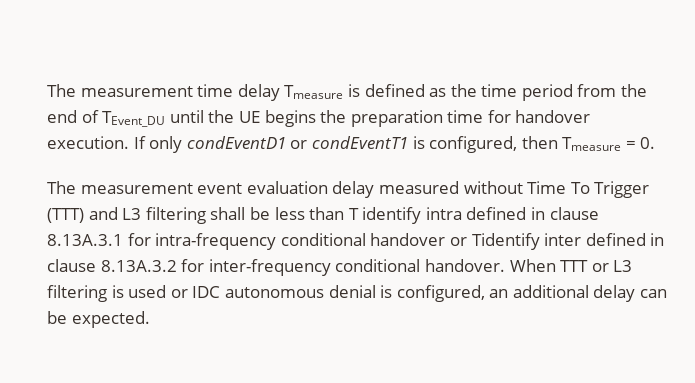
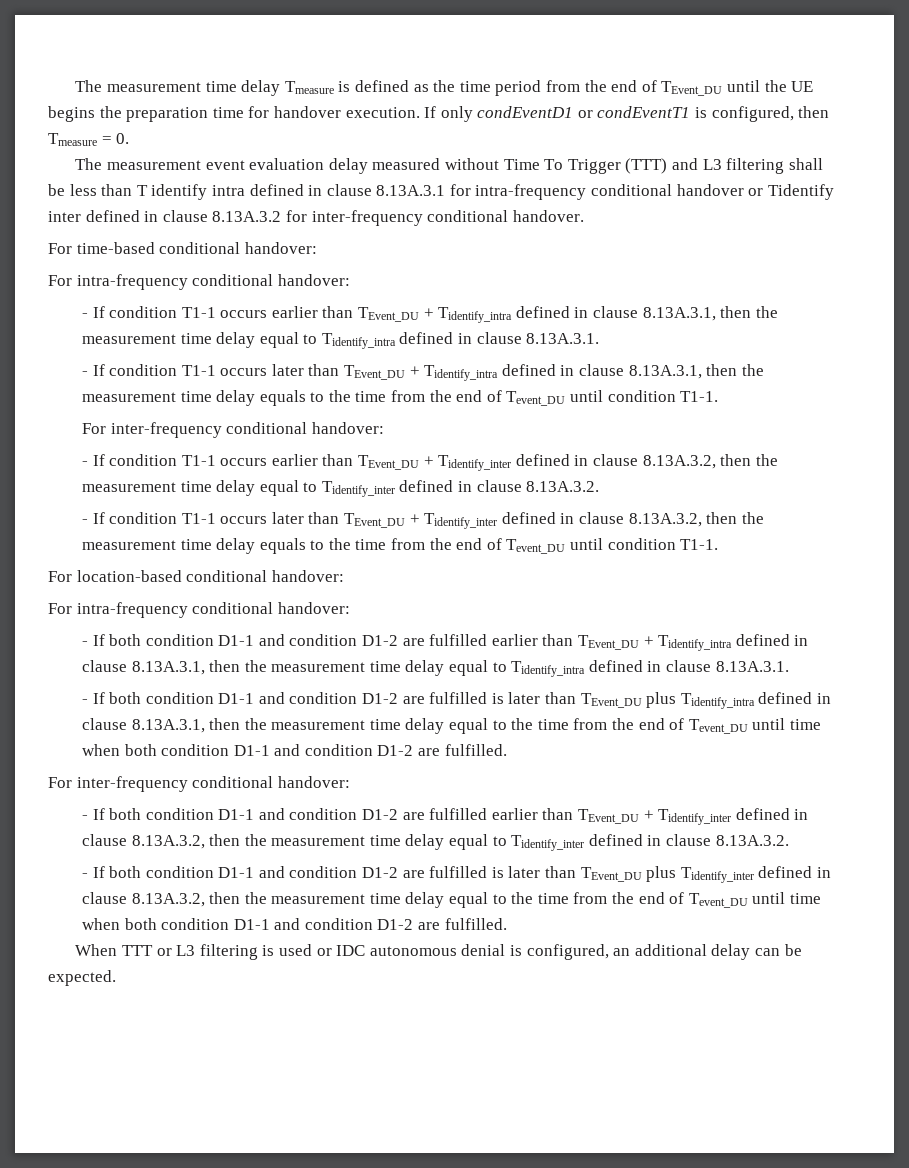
(505, 265) none -> [48,242,317,254] [48,274,350,290] [81,306,778,323] [81,332,600,349] [81,364,764,381] [81,390,719,406] [81,422,384,438] [81,454,778,471] [81,480,600,497] [81,512,764,529] [81,538,719,554] [48,570,344,582] [48,602,350,618] [81,634,809,651] [81,660,789,677] [81,692,831,709] [81,718,821,734] [81,744,507,756] [48,776,350,792] [81,808,809,825] [81,834,789,851] [81,866,831,883] [81,892,821,908] [81,918,507,930] // For time-based conditional handover: // For intra-frequency conditional handover: // - If condition T1-1 occurs earlier than TEvent_DU + Tidentify_intra defined in clause 8.13A.3.1, then the measurement time delay equal to Tidentify_intra defined in clause 8.13A.3.1. // - If condition T1-1 occurs later than TEvent_DU + Tidentify_intra defined in clause 8.13A.3.1, then the measurement time delay equals to the time from the end of Tevent_DU until condition T1-1. // For inter-frequency conditional handover: // - If condition T1-1 occurs earlier than TEvent_DU + Tidentify_inter defined in clause 8.13A.3.2, then the measurement time delay equal to Tidentify_inter defined in clause 8.13A.3.2. // - If condition T1-1 occurs later than TEvent_DU + Tidentify_inter defined in clause 8.13A.3.2, then the measurement time delay equals to the time from the end of Tevent_DU until condition T1-1. // For location-based conditional handover: // For intra-frequency conditional handover: // - If both condition D1-1 and condition D1-2 are fulfilled earlier than TEvent_DU + Tidentify_intra defined in clause 8.13A.3.1, then the measurement time delay equal to Tidentify_intra defined in clause 8.13A.3.1. // - If both condition D1-1 and condition D1-2 are fulfilled is later than TEvent_DU plus Tidentify_intra defined in clause 8.13A.3.1, then the measurement time delay equal to the time from the end of Tevent_DU until time when both condition D1-1 and condition D1-2 are fulfilled. // For inter-frequency conditional handover: // - If both condition D1-1 and condition D1-2 are fulfilled earlier than TEvent_DU + Tidentify_inter defined in clause 8.13A.3.2, then the measurement time delay equal to Tidentify_inter defined in clause 8.13A.3.2. // - If both condition D1-1 and condition D1-2 are fulfilled is later than TEvent_DU plus Tidentify_inter defined in clause 8.13A.3.2, then the measurement time delay equal to the time from the end of Tevent_DU until time when both condition D1-1 and condition D1-2 are fulfilled. //

